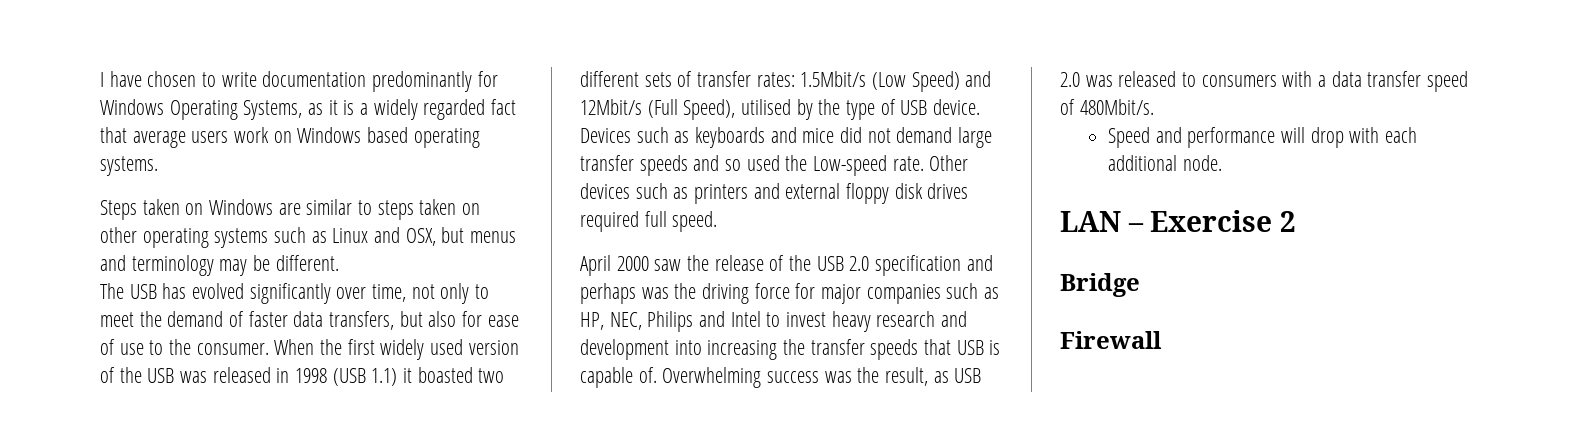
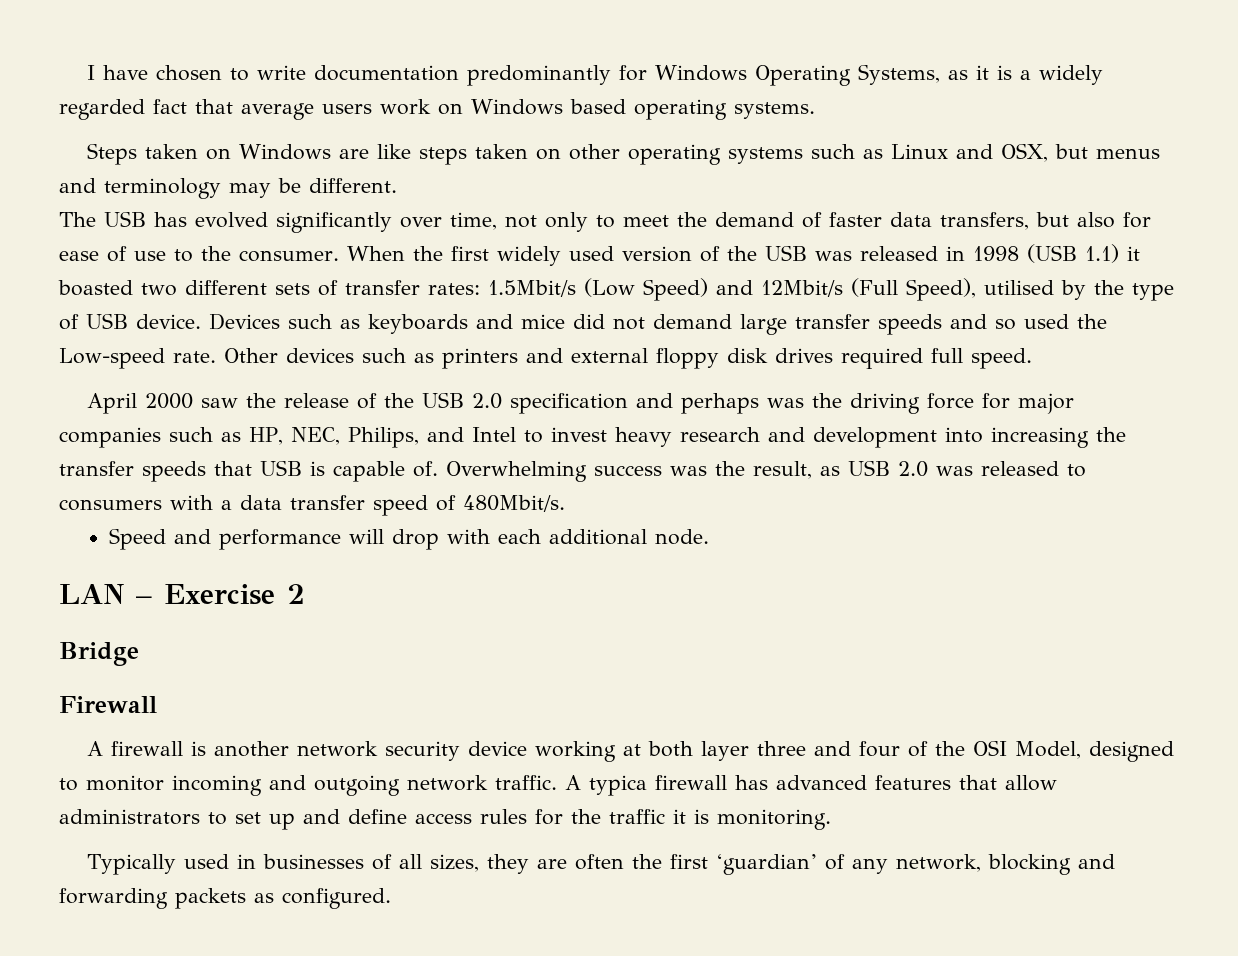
[306,199,373,215] similar to -> [377,144,412,159] like
[647,311,694,332] Philips -> [347,427,419,448] Philips,
(1162, 340) none -> [87,740,1175,762] [59,775,1057,796] [59,809,831,830] [87,854,1115,875] [59,888,391,909] // A firewall is another network security device working at both layer three and four of the OSI Model, designed to monitor incoming and outgoing network traffic. A typica firewall has advanced features that allow administrators to set up and define access rules for the traffic it is monitoring. // Typically used in businesses of all sizes, they are often the first ‘guardian’ of any network, blocking and forwarding packets as configured.

